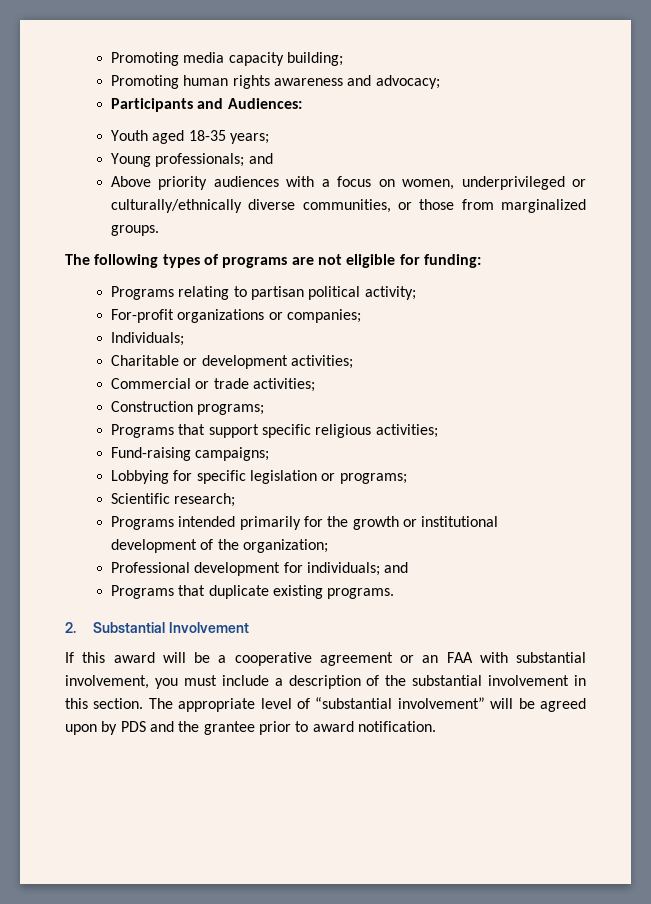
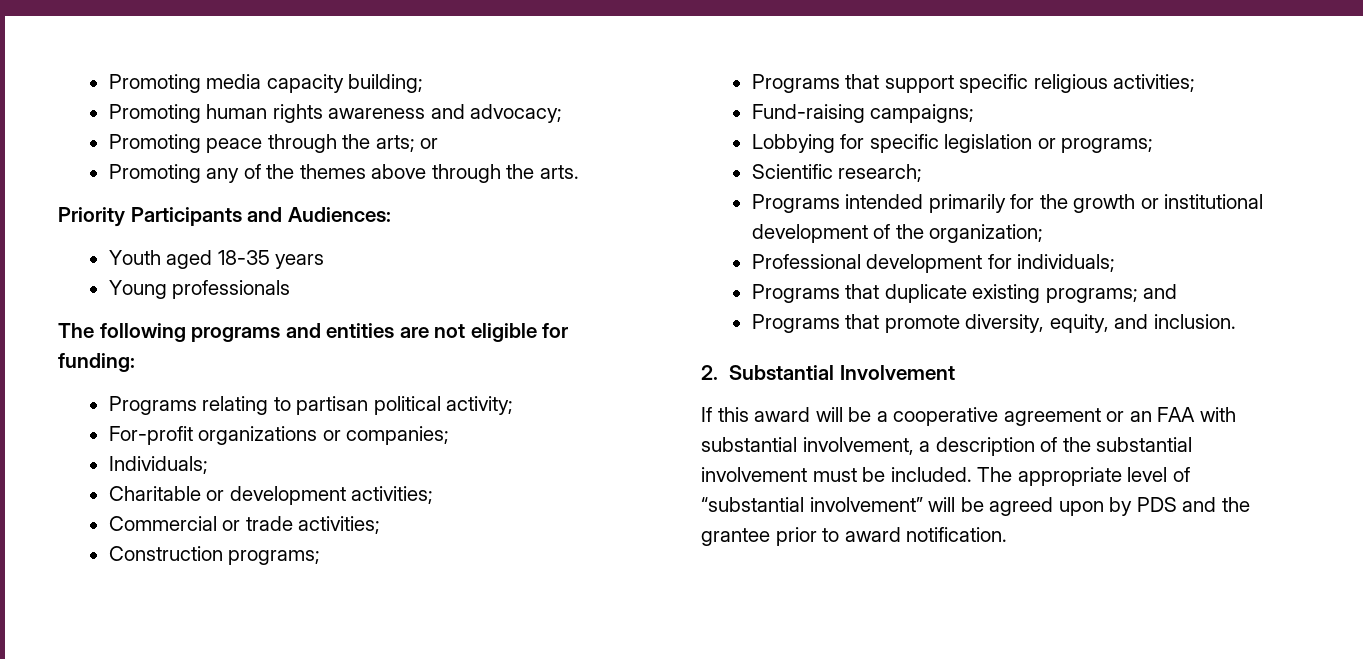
(440, 82) none -> [108,134,439,153] [108,164,579,183] [58,207,125,227] Promoting peace through the arts; or // Promoting any of the themes above through the arts. // Priority
[229,133,269,144] years; -> [275,254,325,269] years
[155,153,273,167] [110,176,586,190] [110,199,586,213] [110,225,159,236] professionals; and // Above priority audiences with a focus on women, underprivileged or culturally/ethnically diverse communities, or those from marginalized groups. -> [172,280,291,299] professionals
[162,254,288,268] types of programs -> [191,323,395,342] programs and entities
[384,562,409,573] and -> (1116, 263) none
[327,588,395,599] programs. -> [1045,284,1178,303] [751,314,1236,333] programs; and // Programs that promote diversity, equity, and inclusion.
[154,675,269,689] you must include -> (914, 446) none
[573,675,586,686] [65,698,144,709] in this section. -> [812,467,972,482] must be included.

